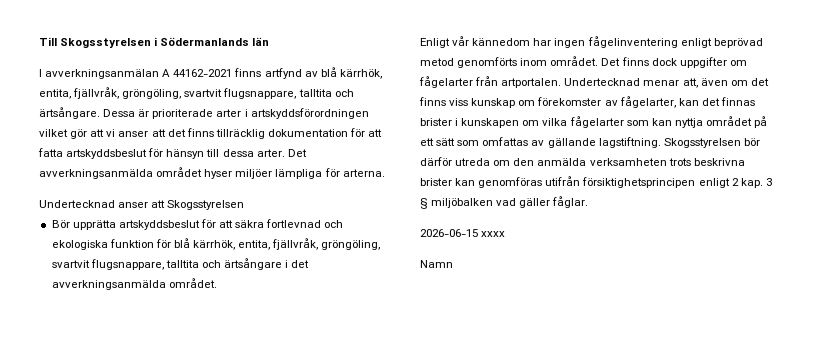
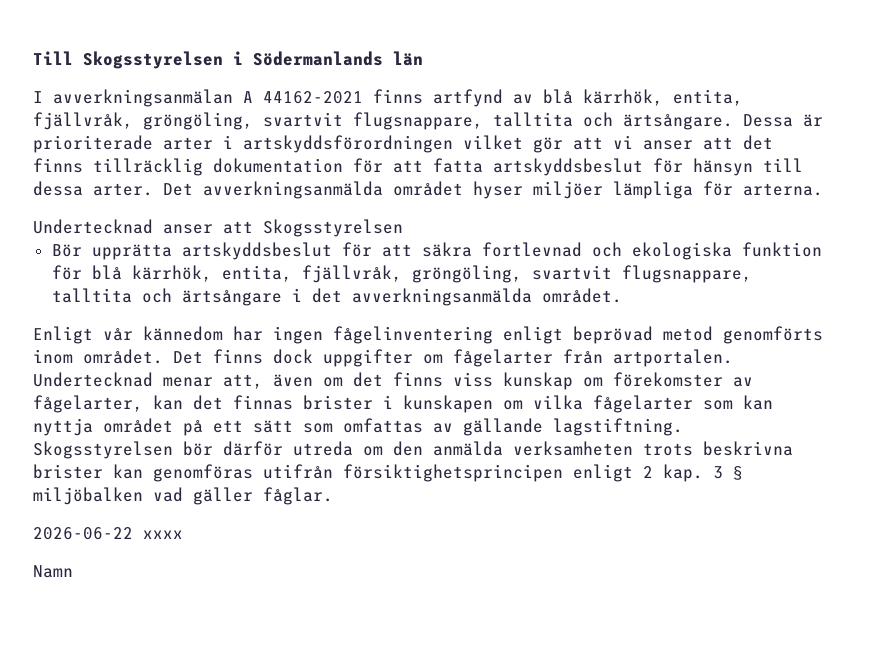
[420,229,478,237] 2026-06-15 -> [33,527,133,540] 2026-06-22

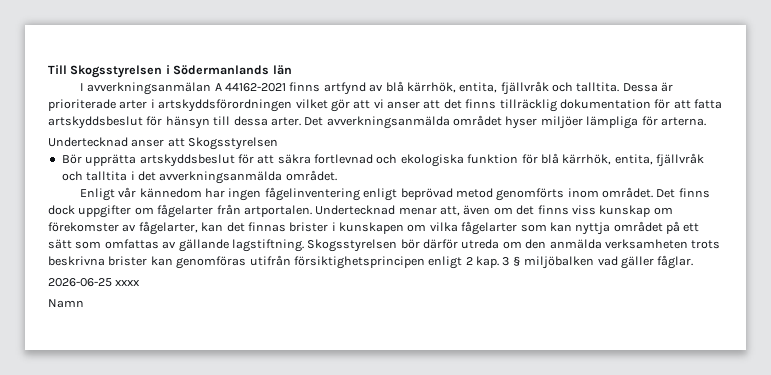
[33,112,733,130] fjällvråk, gröngöling, svartvit flugsnappare, talltita och ärtsångare. -> [500,81,620,95] fjällvråk och talltita.
[301,265,752,283] [51,288,282,306] fjällvråk, gröngöling, svartvit flugsnappare, talltita och ärtsångare -> [656,153,704,167] [61,171,128,181] fjällvråk och talltita
[33,527,133,540] 2026-06-22 -> [48,278,112,287] 2026-06-25

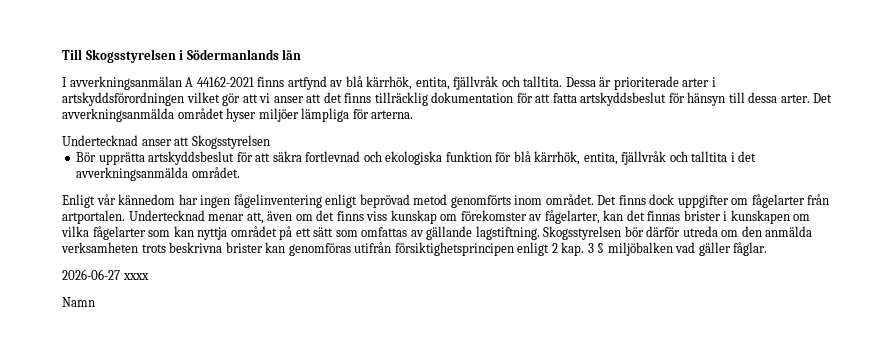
[48,278,112,287] 2026-06-25 -> [62,269,120,280] 2026-06-27

